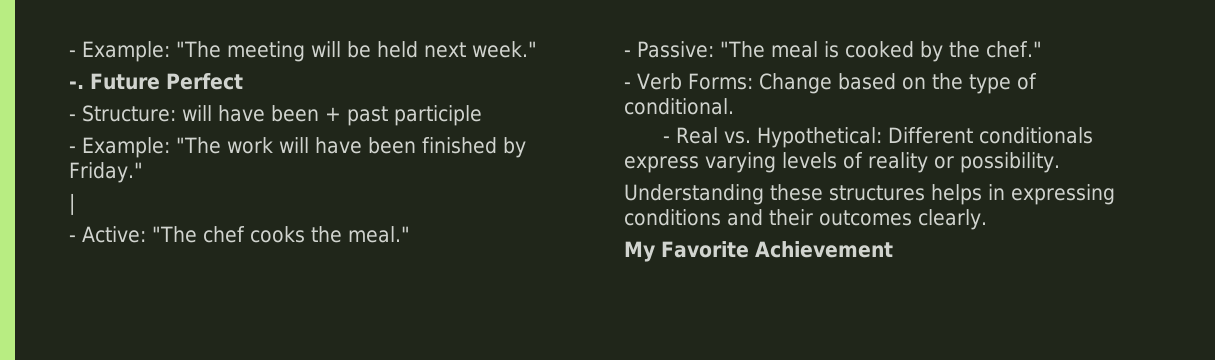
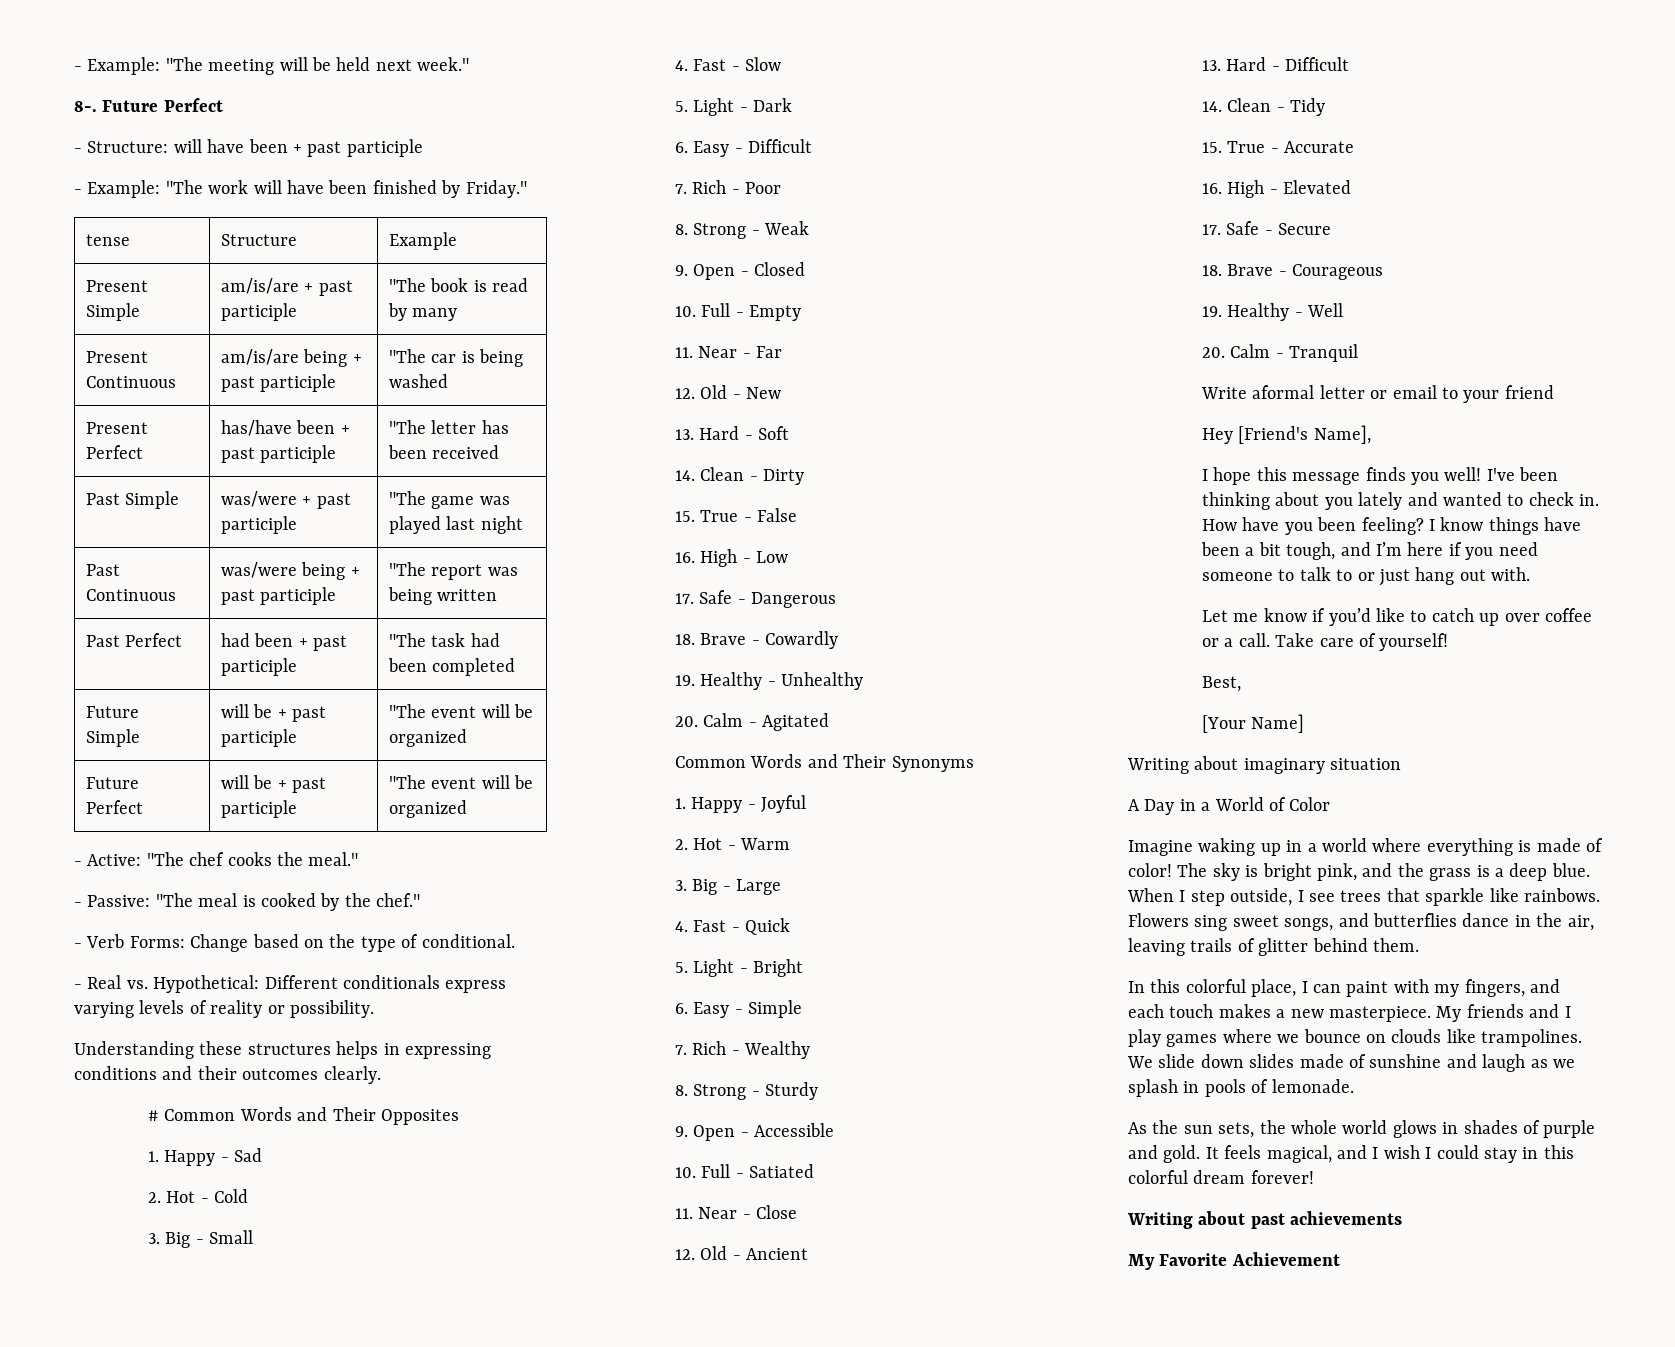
[69,81,84,89] -. -> [74,101,97,112] 8-.
[69,193,75,215] // | -> [86,234,131,246] [221,234,298,246] [389,232,458,250] [86,280,149,292] [86,303,141,321] [221,278,353,296] [221,303,298,321] [389,278,529,292] [388,303,458,321] [86,351,149,363] [86,376,177,388] [221,349,362,367] [221,374,337,392] [389,349,524,367] [389,374,449,388] [86,422,149,434] [86,445,144,459] [221,420,350,436] [221,445,337,463] [389,420,509,434] [388,445,500,459] [86,491,180,509] [221,491,351,509] [221,516,298,534] [389,491,510,509] [389,516,523,534] [86,564,121,576] [86,589,177,601] [221,562,360,580] [221,587,337,605] [389,562,518,580] [388,587,498,605] [86,633,183,647] [221,633,348,651] [221,658,298,676] [389,633,500,647] [388,658,516,676] [86,706,140,718] [86,729,141,747] [221,704,327,722] [221,729,298,747] [389,704,534,718] [389,729,468,747] [86,777,140,789] [86,800,144,814] [221,775,327,793] [221,800,298,818] [389,775,534,789] [389,800,468,818] // tense | Structure | Example // Present Simple | am/is/are + past participle | "The book is read by many // Present Continuous | am/is/are being + past participle | "The car is being washed // Present Perfect | has/have been + past participle | "The letter has been received // Past Simple | was/were + past participle | "The game was played last night // Past Continuous | was/were being + past participle | "The report was being written // Past Perfect | had been + past participle | "The task had been completed // Future Simple | will be + past participle | "The event will be organized // Future Perfect | will be + past participle | "The event will be organized
(987, 219) none -> [147,1107,459,1125] [147,1148,263,1166] [147,1189,249,1203] [147,1230,254,1248] [674,57,782,71] [674,98,793,116] [674,139,813,157] [674,180,782,194] [674,221,810,239] [674,262,806,280] [674,303,802,321] [674,346,783,358] [674,385,782,399] [674,426,790,440] [674,467,805,485] [674,508,798,522] [674,549,789,567] [674,590,837,608] [674,631,839,649] [674,672,864,690] [674,713,830,731] [674,754,974,772] [674,795,807,813] [674,838,791,850] [674,879,782,895] [674,918,791,935] [674,959,804,977] [674,1000,803,1018] [674,1041,811,1059] [674,1082,819,1100] [674,1123,835,1141] [674,1164,815,1178] [674,1205,798,1219] [674,1246,809,1260] [1201,57,1350,71] [1201,98,1326,116] [1201,141,1355,153] [1201,180,1352,198] [1201,221,1332,235] [1201,264,1384,280] [1201,303,1344,321] [1201,344,1359,362] [1200,385,1554,403] [1201,425,1371,444] [1201,467,1559,485] [1201,492,1600,510] [1201,517,1582,535] [1200,542,1538,560] [1201,567,1531,586] [1201,608,1592,626] [1201,633,1449,651] [1201,676,1241,692] [1201,714,1305,733] [1127,756,1402,774] [1128,797,1331,815] [1128,838,1603,856] [1128,863,1590,881] [1127,888,1600,906] [1128,913,1594,931] [1128,938,1419,956] [1128,979,1560,997] [1128,1004,1571,1022] [1128,1029,1583,1047] [1127,1054,1575,1072] [1128,1079,1354,1097] [1128,1120,1596,1138] [1128,1145,1574,1163] [1128,1170,1314,1184] [1127,1211,1403,1229] // # Common Words and Their Opposites // 1. Happy - Sad // 2. Hot - Cold // 3. Big - Small // 4. Fast - Slow // 5. Light - Dark // 6. Easy - Difficult // 7. Rich - Poor // 8. Strong - Weak // 9. Open - Closed // 10. Full - Empty // 11. Near - Far // 12. Old - New // 13. Hard - Soft // 14. Clean - Dirty // 15. True - False // 16. High - Low // 17. Safe - Dangerous // 18. Brave - Cowardly // 19. Healthy - Unhealthy // 20. Calm - Agitated // Common Words and Their Synonyms // 1. Happy - Joyful // 2. Hot - Warm // 3. Big - Large // 4. Fast - Quick // 5. Light - Bright // 6. Easy - Simple // 7. Rich - Wealthy // 8. Strong - Sturdy // 9. Open - Accessible // 10. Full - Satiated // 11. Near - Close // 12. Old - Ancient // 13. Hard - Difficult // 14. Clean - Tidy // 15. True - Accurate // 16. High - Elevated // 17. Safe - Secure // 18. Brave - Courageous // 19. Healthy - Well // 20. Calm - Tranquil // Write aformal letter or email to your friend // Hey [Friend's Name], // I hope this message finds you well! I've been thinking about you lately and wanted to check in. How have you been feeling? I know things have been a bit tough, and I’m here if you need someone to talk to or just hang out with. // Let me know if you’d like to catch up over coffee or a call. Take care of yourself! // Best, // [Your Name] // Writing about imaginary situation // A Day in a World of Color // Imagine waking up in a world where everything is made of color! The sky is bright pink, and the grass is a deep blue. When I step outside, I see trees that sparkle like rainbows. Flowers sing sweet songs, and butterflies dance in the air, leaving trails of glitter behind them. // In this colorful place, I can paint with my fingers, and each touch makes a new masterpiece. My friends and I play games where we bounce on clouds like trampolines. We slide down slides made of sunshine and laugh as we splash in pools of lemonade. // As the sun sets, the whole world glows in shades of purple and gold. It feels magical, and I wish I could stay in this colorful dream forever! // Writing about past achievements

